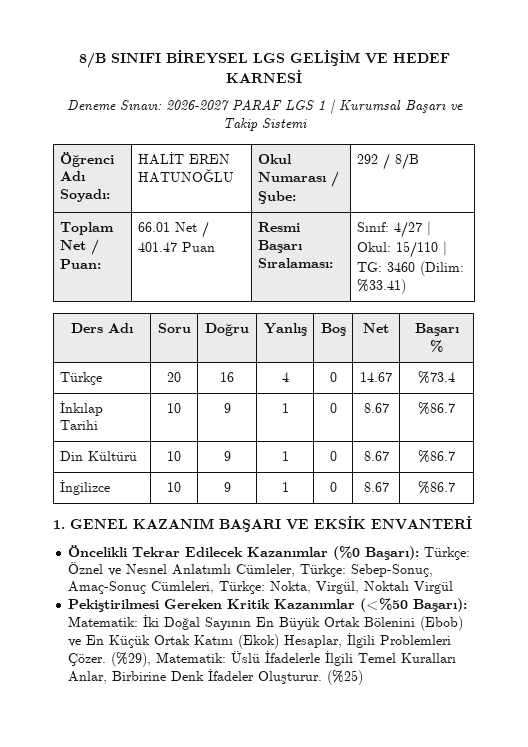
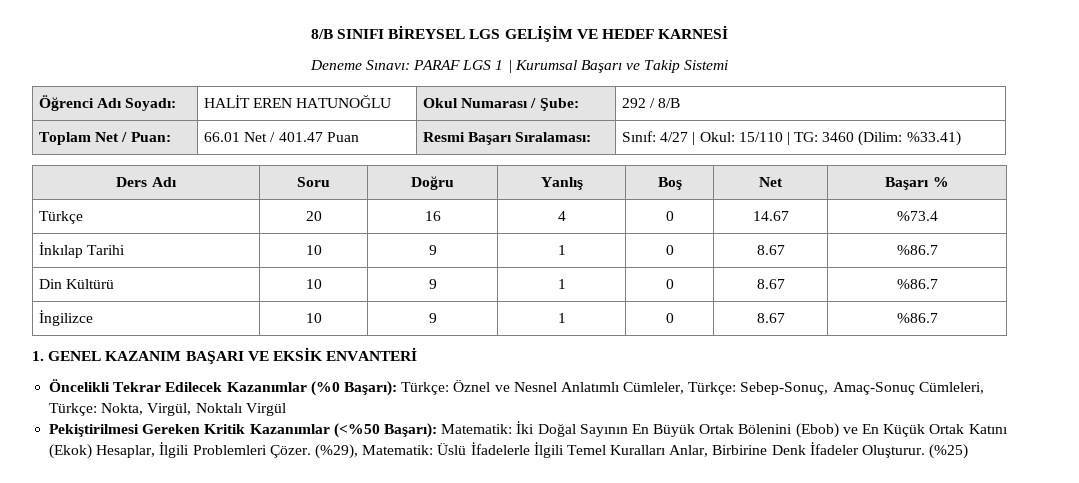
[165,100,229,110] 2026-2027 -> (410, 65) none

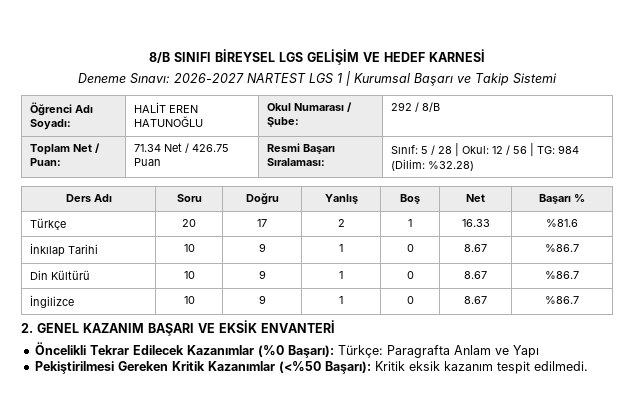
[412,60,460,70] PARAF -> [174,73,306,84] 2026-2027 NARTEST
[203,132,323,142] 66.01 Net / 401.47 -> [133,143,229,153] 71.34 Net / 426.75
[660,131,961,146] 4/27 | Okul: 15/110 | TG: 3460 (Dilim: %33.41) -> [420,143,579,157] [390,159,474,171] 5 / 28 | Okul: 12 / 56 | TG: 984 (Dilim: %32.28)
[424,211,441,221] [557,211,566,221] [665,211,674,221] [752,211,789,221] [896,211,938,221] 16 | 4 | 0 | 14.67 | %73.4 -> [257,219,267,227] [337,219,345,227] [408,219,412,227] [461,219,490,227] [546,219,578,227] 17 | 2 | 1 | 16.33 | %81.6
[32,351,44,361] 1. -> [21,323,33,333] 2.
[453,380,984,395] [49,403,286,416] Öznel ve Nesnel Anlatımlı Cümleler, Türkçe: Sebep-Sonuç, Amaç-Sonuç Cümleleri, Türkçe: Nokta, Virgül, Noktalı Virgül -> [386,345,539,358] Paragrafta Anlam ve Yapı
[441,421,1008,438] [49,442,969,459] Matematik: İki Doğal Sayının En Büyük Ortak Bölenini (Ebob) ve En Küçük Ortak Katını (Ekok) Hesaplar, İlgili Problemleri Çözer. (%29), Matematik: Üslü İfadelerle İlgili Temel Kuralları Anlar, Birbirine Denk İfadeler Oluşturur. (%25) -> [374,361,588,374] Kritik eksik kazanım tespit edilmedi.

